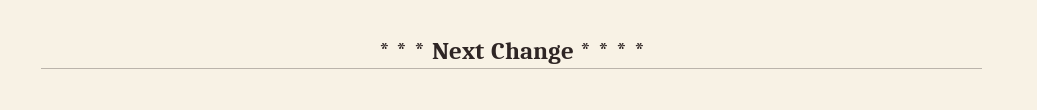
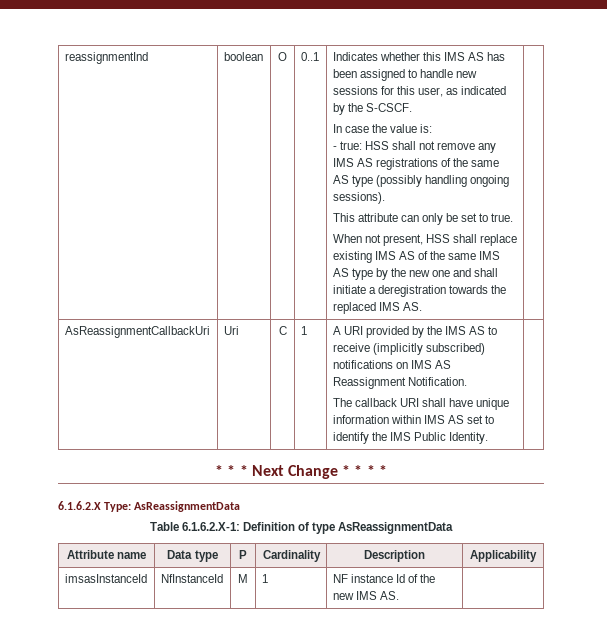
(378, 51) none -> [64,52,148,64] [223,52,263,61] [278,52,287,61] [300,52,319,61] [332,52,506,61] [332,69,478,81] [332,86,507,97] [332,103,412,115] [332,124,433,133] [332,141,497,153] [332,158,500,170] [332,175,510,187] [332,192,385,204] [332,213,514,225] [332,234,518,246] [332,251,501,263] [332,268,499,280] [332,285,507,297] [332,302,422,314] [64,326,210,338] [223,326,239,335] [278,326,287,335] [300,326,307,335] [332,326,498,338] [332,343,485,355] [332,360,452,369] [332,377,467,389] [332,398,510,410] [332,415,495,424] [332,432,489,444] reassignmentInd | boolean | O | 0..1 | Indicates whether this IMS AS has been assigned to handle new sessions for this user, as indicated by the S-CSCF. // In case the value is: // - true: HSS shall not remove any IMS AS registrations of the same AS type (possibly handling ongoing sessions). // This attribute can only be set to true. // When not present, HSS shall replace existing IMS AS of the same IMS AS type by the new one and shall initiate a deregistration towards the replaced IMS AS. | // AsReassignmentCallbackUri | Uri | C | 1 | A URI provided by the IMS AS to receive (implicitly subscribed) notifications on IMS AS Reassignment Notification. // The callback URI shall have unique information within IMS AS set to identify the IMS Public Identity. | //
(645, 51) none -> [58,501,241,512] [149,522,454,534] [66,550,147,559] [167,550,218,562] [239,550,247,559] [262,550,321,562] [364,550,425,562] [470,550,537,562] [64,574,147,583] [160,574,223,583] [238,574,248,583] [261,574,268,583] [332,574,436,583] [332,591,399,600] // 6.1.6.2.X Type: AsReassignmentData // Table 6.1.6.2.X-1: Definition of type AsReassignmentData // Attribute name | Data type | P | Cardinality | Description | Applicability // imsasInstanceId | NfInstanceId | M | 1 | NF instance Id of the new IMS AS. |

